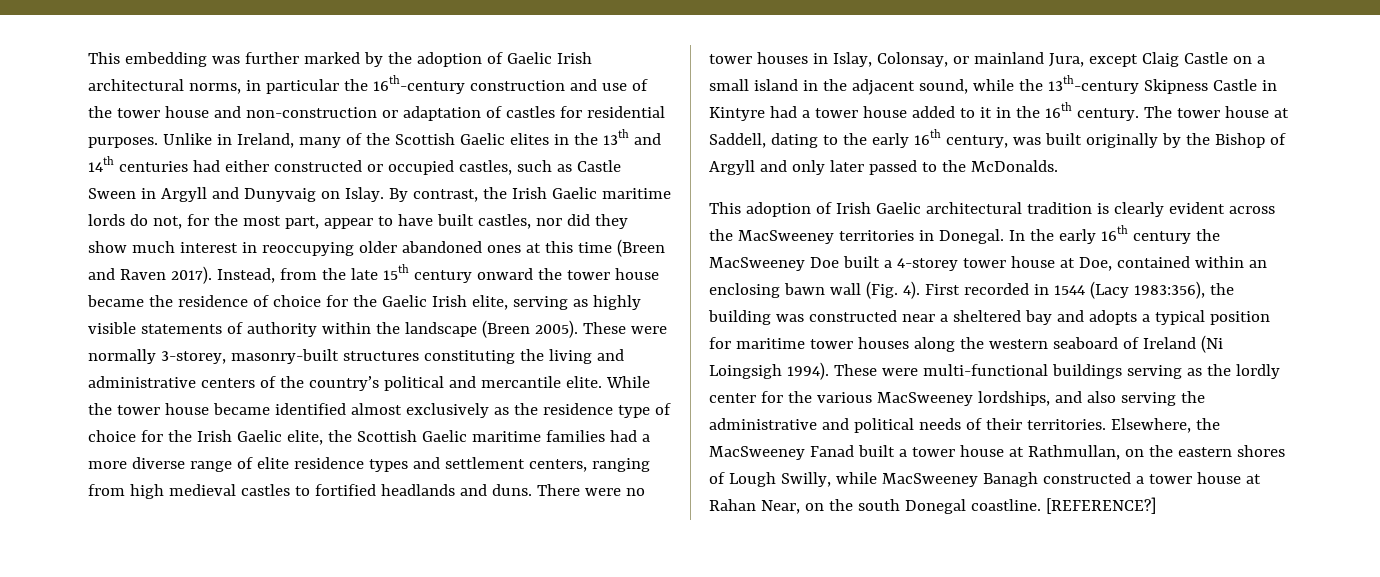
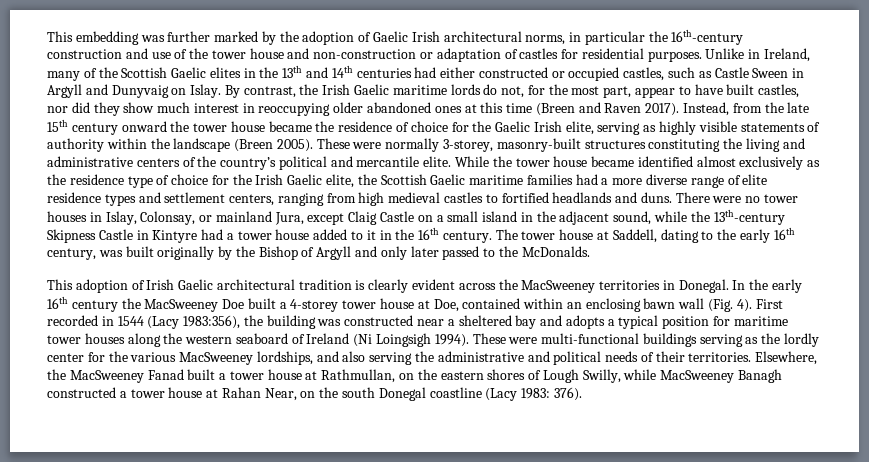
[970,497,1156,514] coastline. [REFERENCE?] -> [429,387,582,401] coastline (Lacy 1983: 376).

